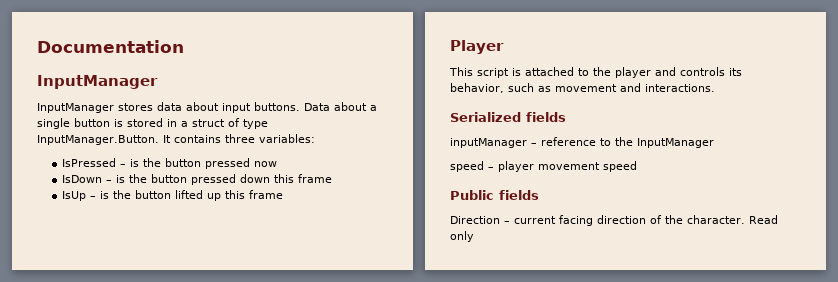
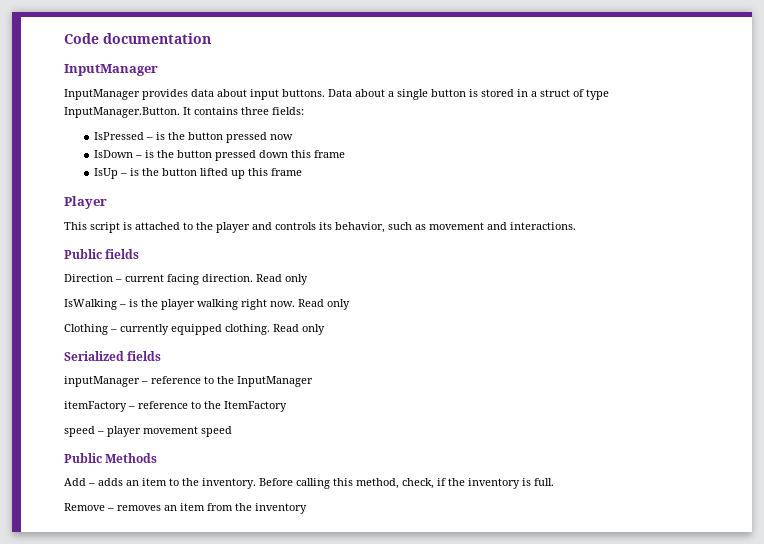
[37,40,184,53] Documentation -> [64,33,211,44] Code documentation
[118,103,153,111] stores -> [142,89,188,100] provides
[259,134,315,143] variables: -> [272,107,304,115] fields:
(715, 88) none -> [64,249,140,259] [64,274,308,285] [64,299,350,310] [64,324,325,335] // Public fields // Direction – current facing direction. Read only // IsWalking – is the player walking right now. Read only // Clothing – currently equipped clothing. Read only
(714, 143) none -> [64,401,287,412] // itemFactory – reference to the ItemFactory
[499,190,539,200] [450,215,778,226] [450,231,474,242] fields // Direction – current facing direction of the character. Read only -> [105,453,158,463] [64,478,554,489] [64,503,307,514] Methods // Add – adds an item to the inventory. Before calling this method, check, if the inventory is full. // Remove – removes an item from the inventory

